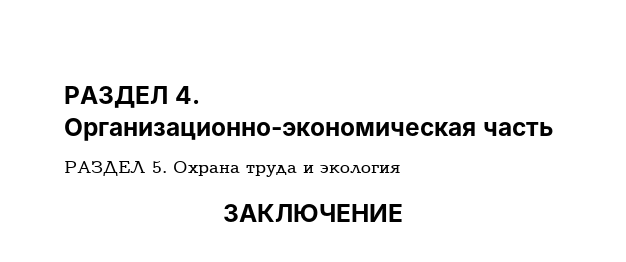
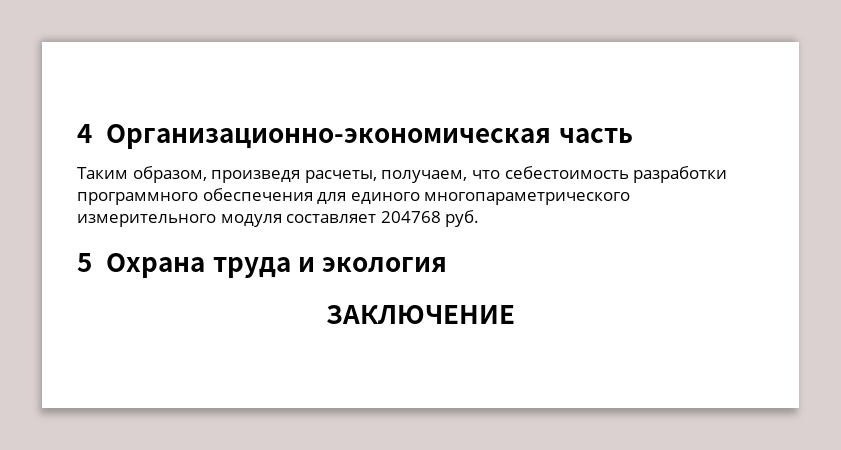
[64,86,200,108] РАЗДЕЛ 4. -> [77,124,92,143] 4
[64,161,167,176] РАЗДЕЛ 5. -> [77,166,728,183] [77,188,631,205] [77,210,480,227] [77,253,92,272] Таким образом, произведя расчеты, получаем, что себестоимость разработки программного обеспечения для единого многопараметрического измерительного модуля составляет 204768 руб. // 5

